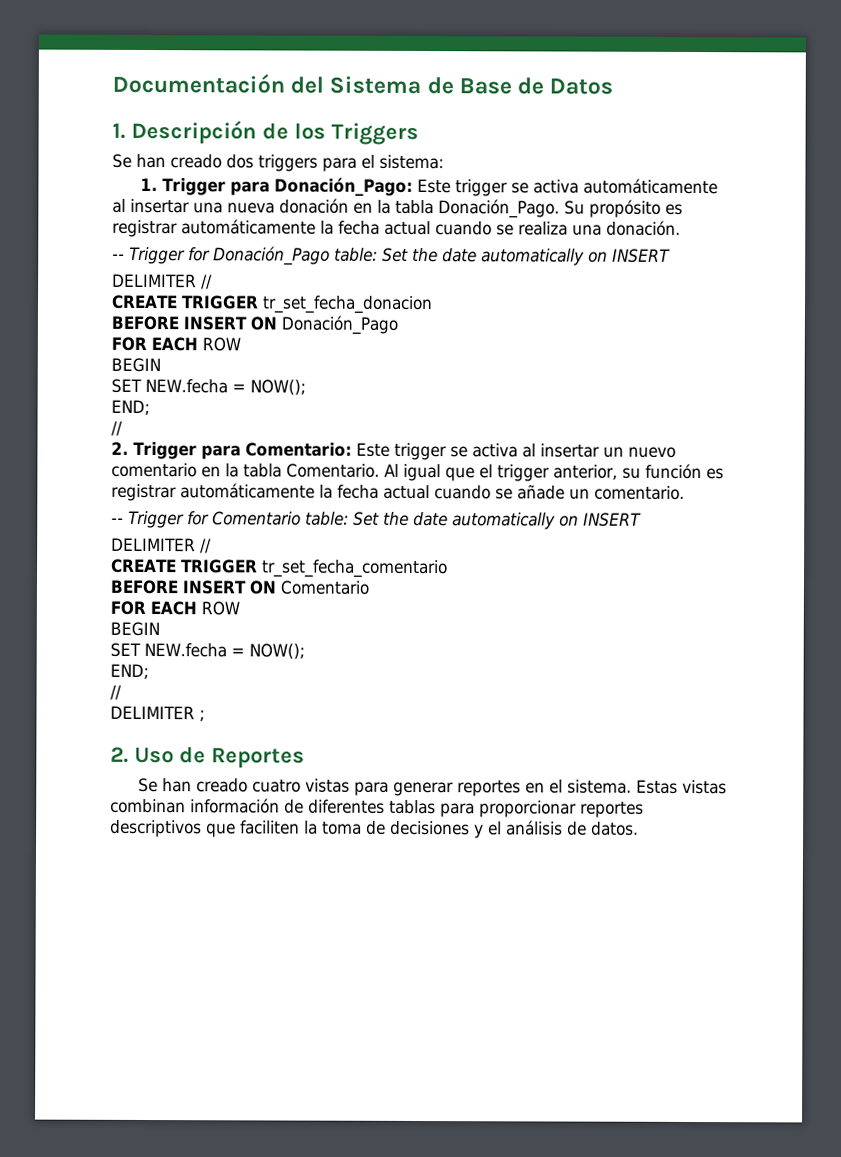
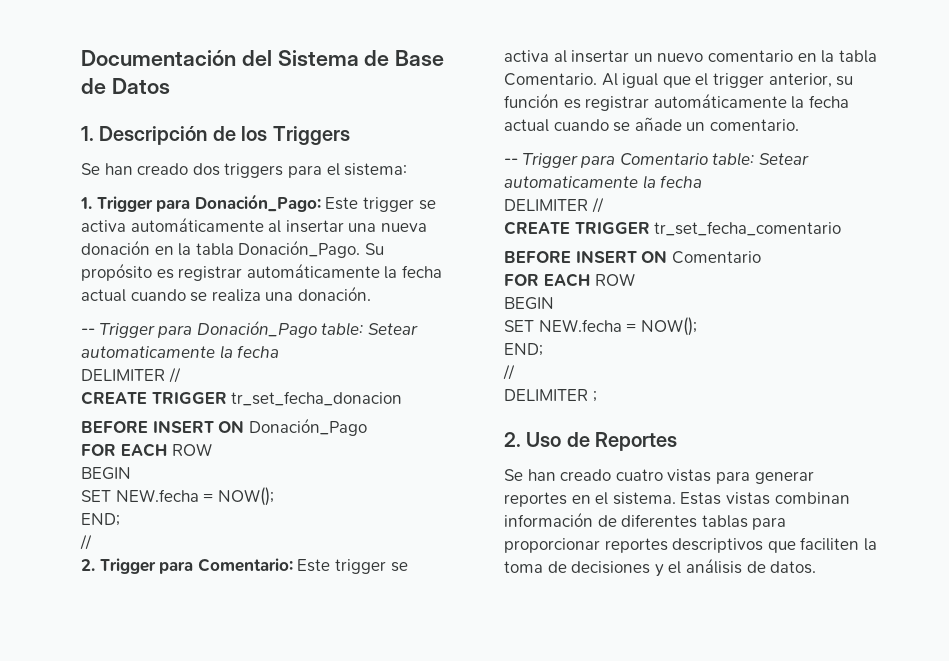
[187,247,211,262] for -> [157,325,193,338] para
[381,247,671,266] Set the date automatically on INSERT -> [367,323,418,335] [81,345,280,359] Setear automaticamente la fecha
[186,511,210,526] for -> [580,155,616,168] para
[352,511,642,530] Set the date automatically on INSERT -> [758,153,809,165] [504,175,703,189] Setear automaticamente la fecha

